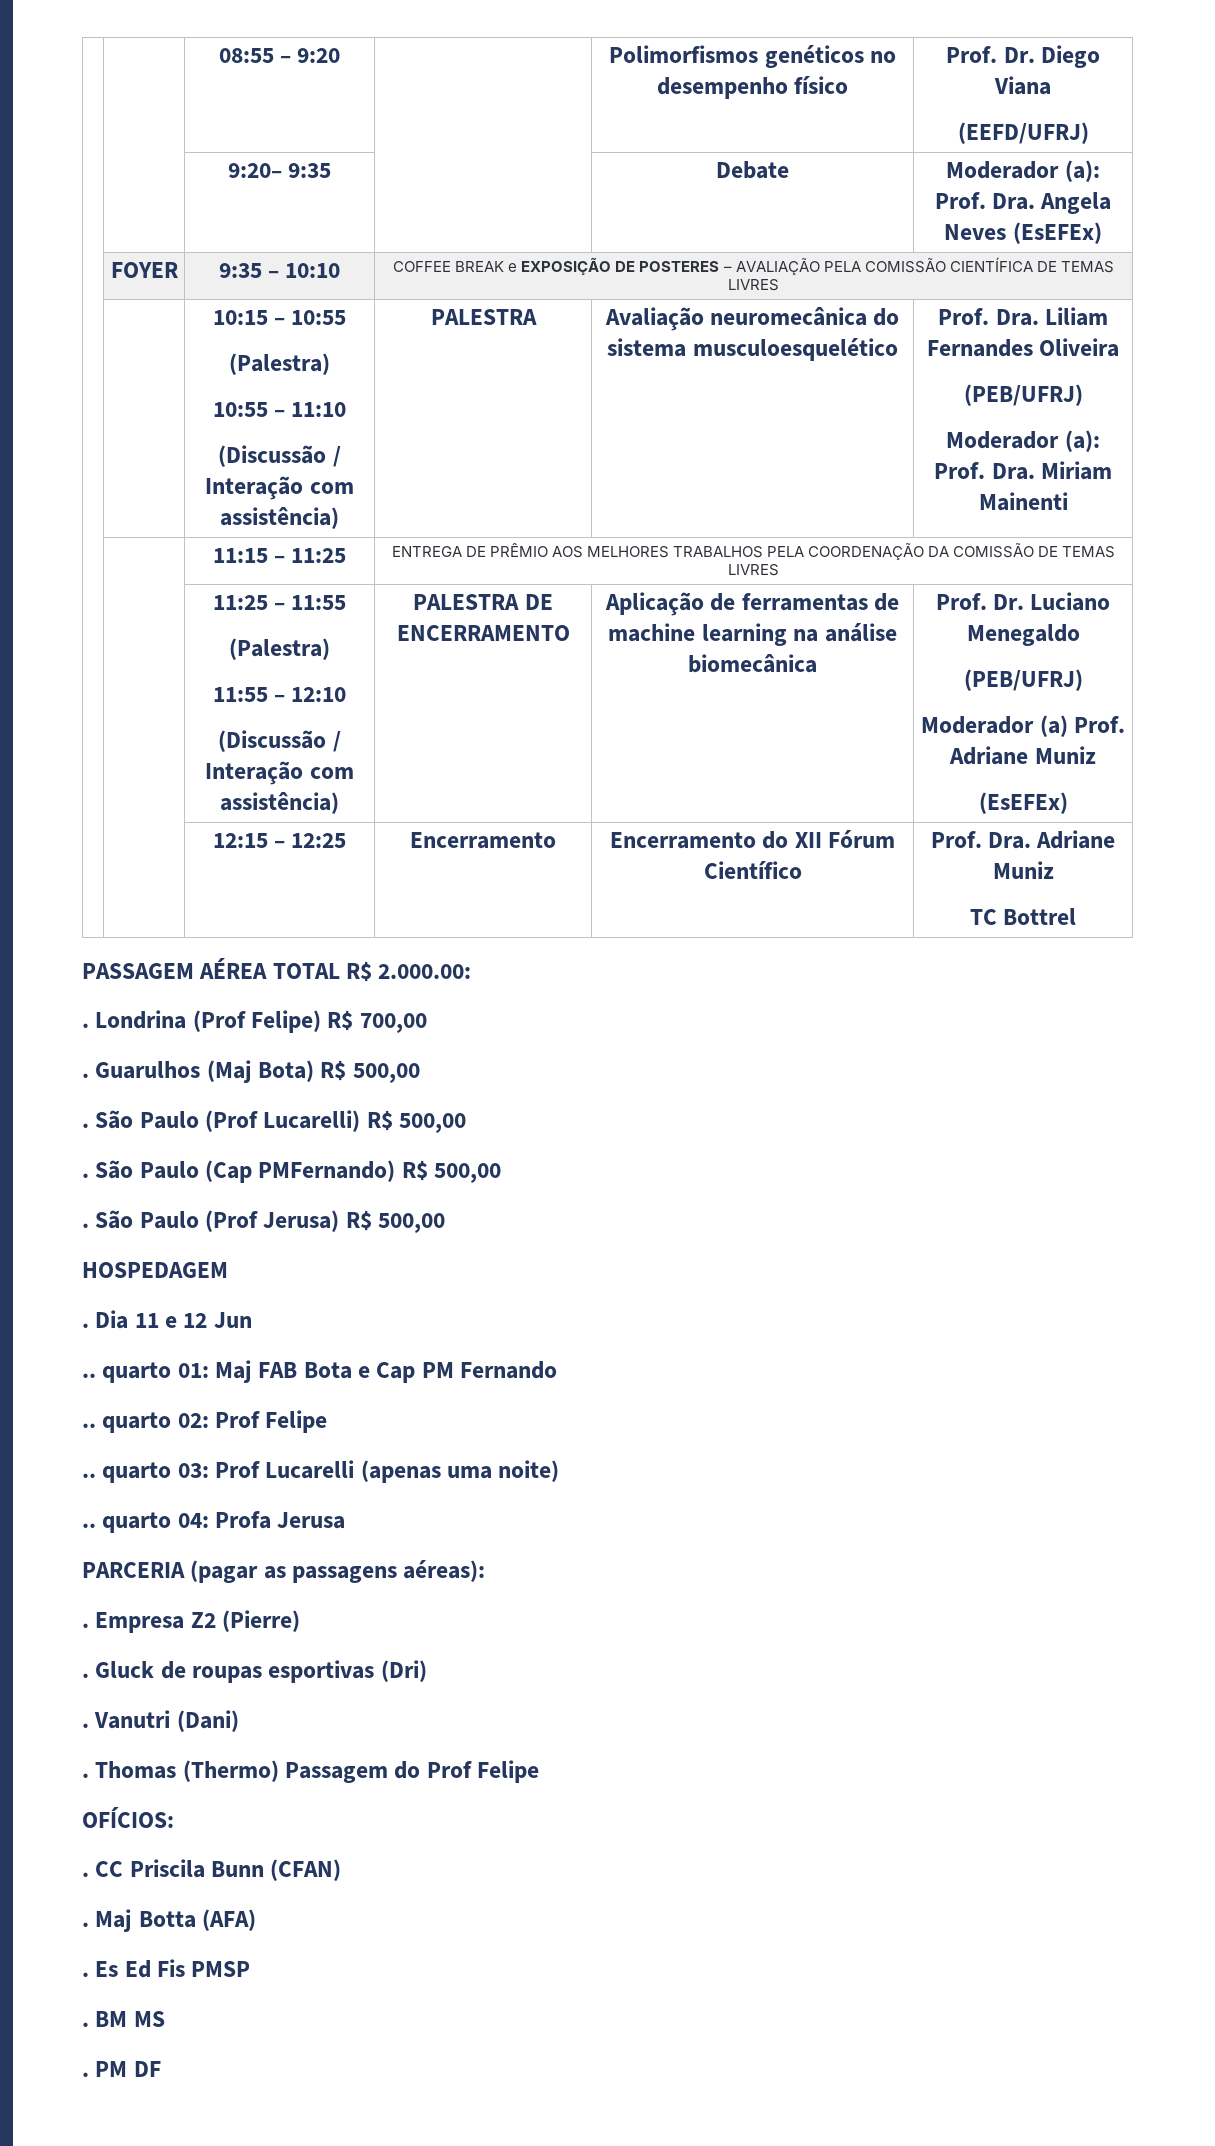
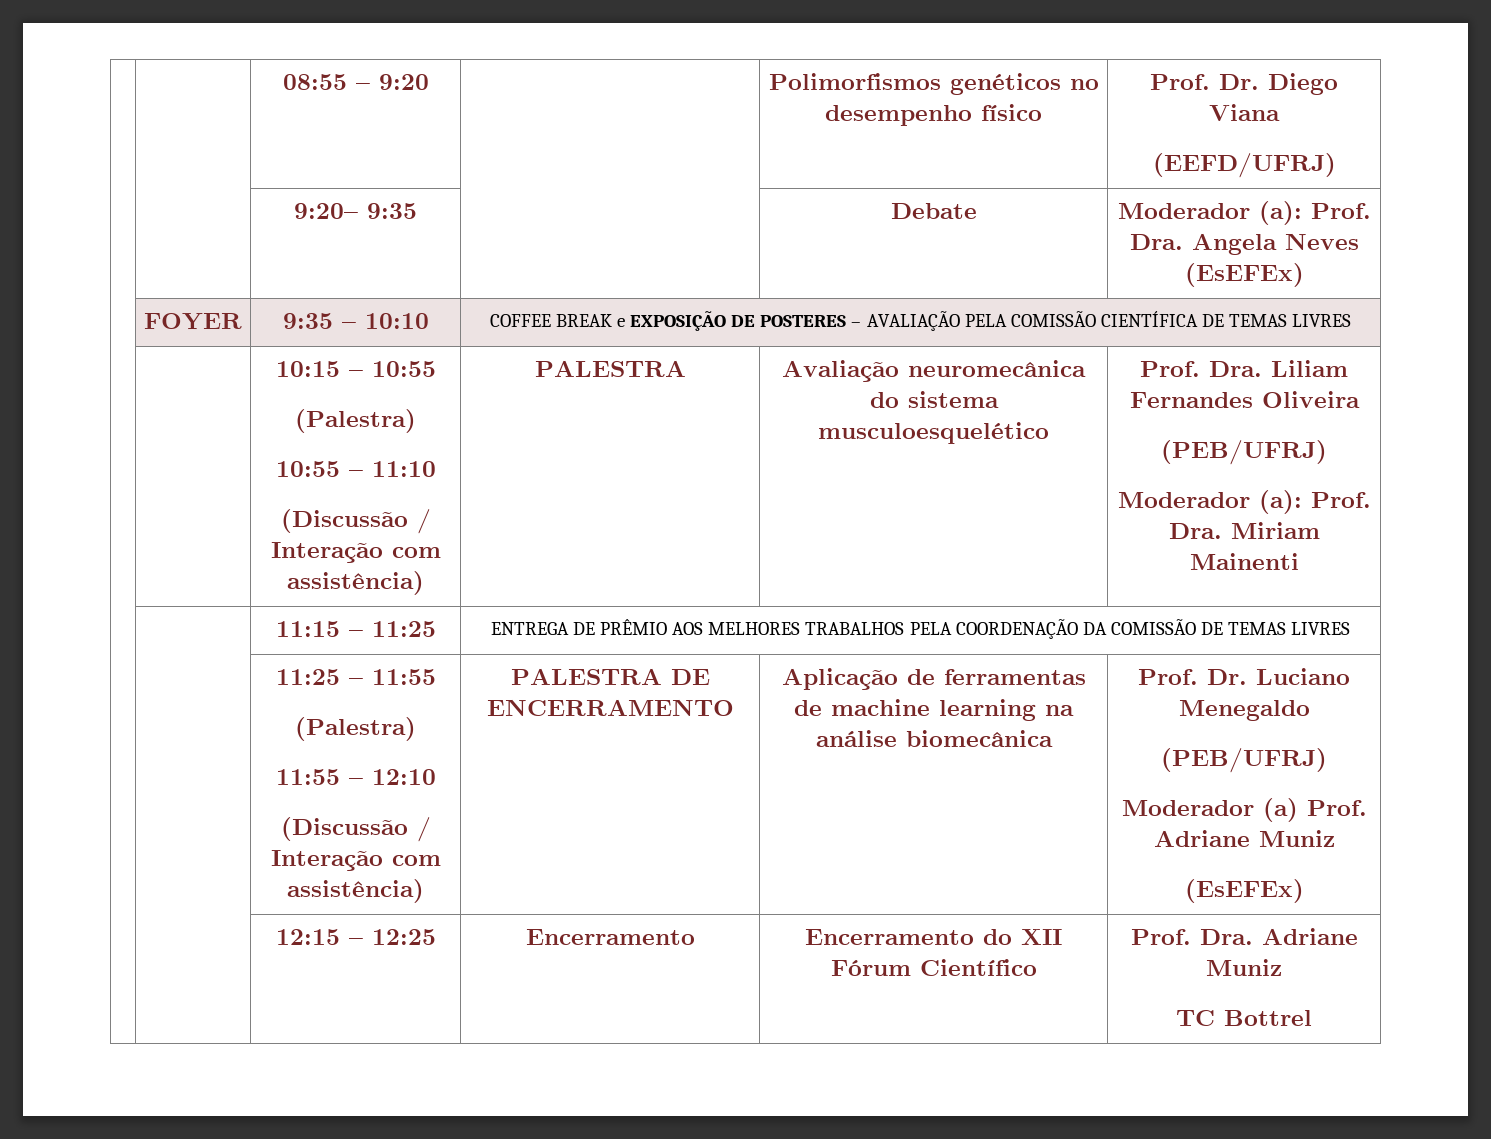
[82,958,472,982] [82,1010,427,1033] [82,1060,420,1083] [82,1110,467,1133] [82,1160,502,1183] [82,1210,446,1233] [82,1262,228,1278] [82,1310,252,1329] [82,1360,558,1383] [82,1410,328,1433] [82,1460,560,1483] [82,1511,346,1533] [82,1560,486,1583] [82,1610,301,1633] [82,1660,427,1683] [82,1710,239,1732] [82,1760,540,1783] [82,1807,174,1828] [82,1859,342,1881] [82,1909,257,1932] [82,1959,251,1978] [82,2011,165,2027] [82,2061,161,2077] // PASSAGEM AÉREA TOTAL R$ 2.000.00: // . Londrina (Prof Felipe) R$ 700,00 // . Guarulhos (Maj Bota) R$ 500,00 // . São Paulo (Prof Lucarelli) R$ 500,00 // . São Paulo (Cap PMFernando) R$ 500,00 // . São Paulo (Prof Jerusa) R$ 500,00 // HOSPEDAGEM // . Dia 11 e 12 Jun // .. quarto 01: Maj FAB Bota e Cap PM Fernando // .. quarto 02: Prof Felipe // .. quarto 03: Prof Lucarelli (apenas uma noite) // .. quarto 04: Profa Jerusa // PARCERIA (pagar as passagens aéreas): // . Empresa Z2 (Pierre) // . Gluck de roupas esportivas (Dri) // . Vanutri (Dani) // . Thomas (Thermo) Passagem do Prof Felipe // OFÍCIOS: // . CC Priscila Bunn (CFAN) // . Maj Botta (AFA) // . Es Ed Fis PMSP // . BM MS // . PM DF -> (1312, 1018) none

